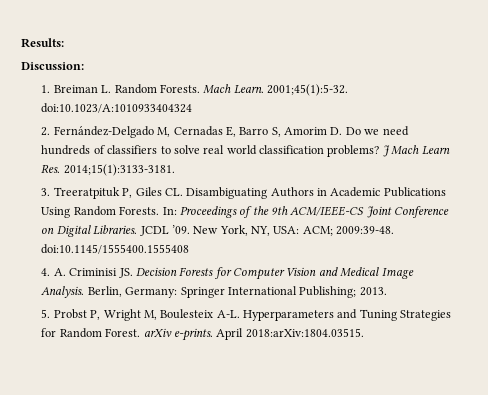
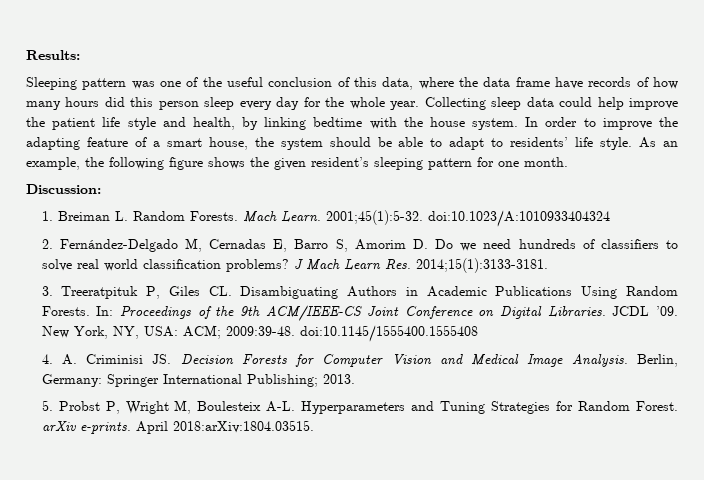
(64, 43) none -> [26,77,678,90] [26,97,679,110] [26,117,678,130] [26,137,679,150] [26,157,568,170] // Sleeping pattern was one of the useful conclusion of this data, where the data frame have records of how many hours did this person sleep every day for the whole year. Collecting sleep data could help improve the patient life style and health, by linking bedtime with the house system. In order to improve the adapting feature of a smart house, the system should be able to adapt to residents’ life style. As an example, the following figure shows the given resident’s sleeping pattern for one month.

